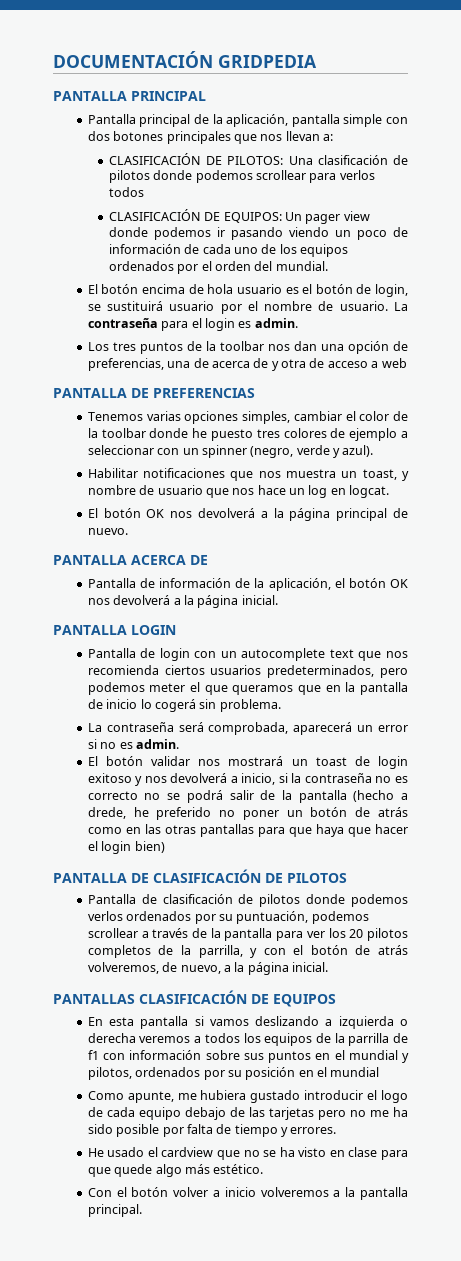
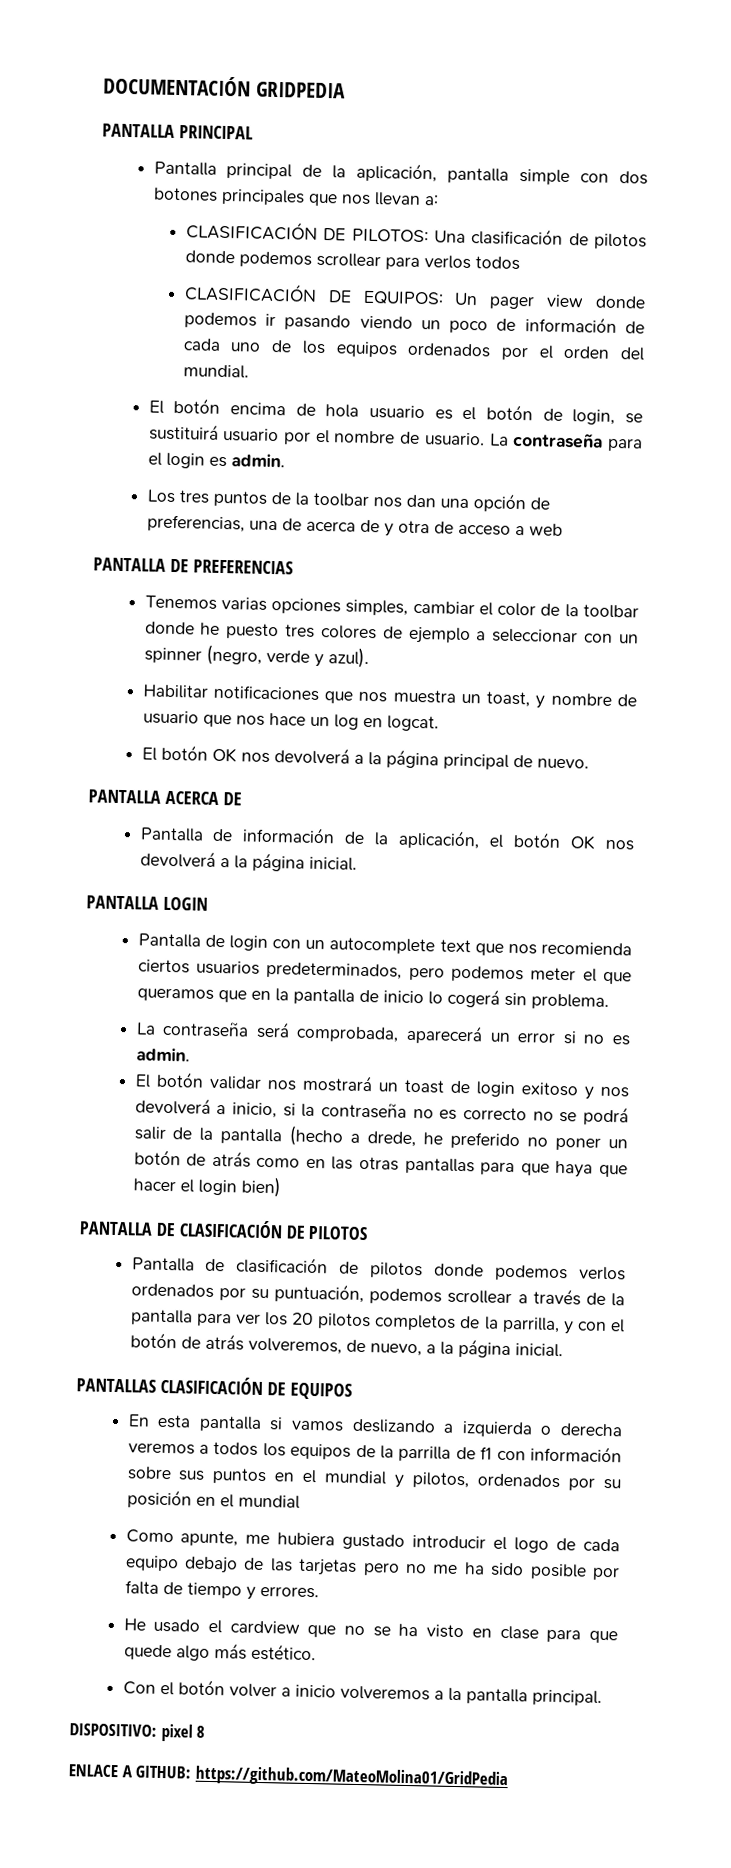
(142, 1210) none -> [69,1723,206,1742] [68,1764,508,1790] // DISPOSITIVO: pixel 8 // ENLACE A GITHUB: https://github.com/MateoMolina01/GridPedia

